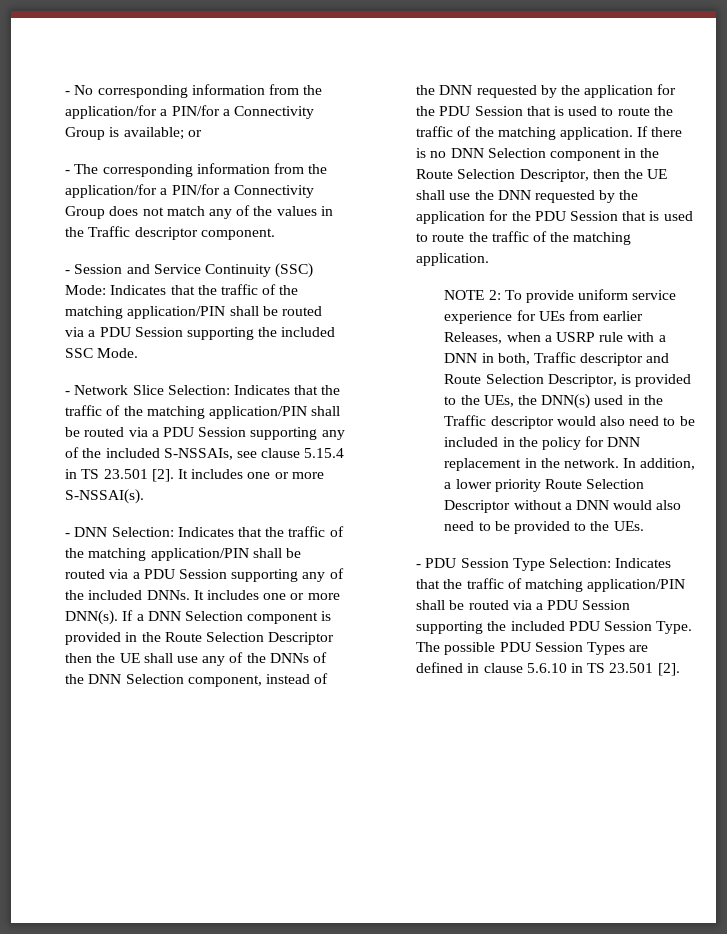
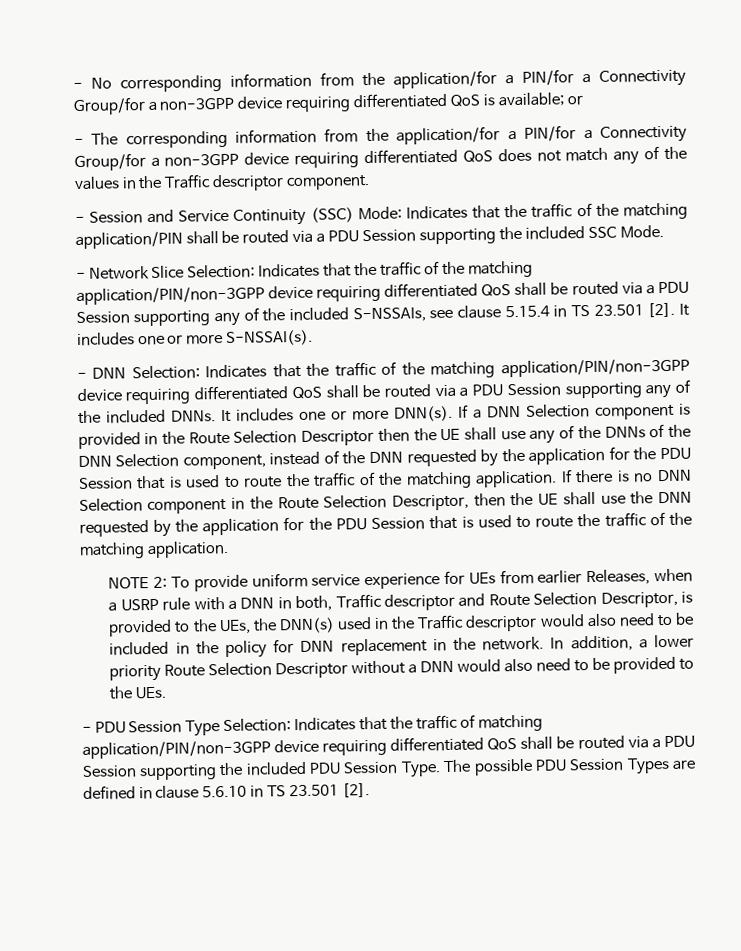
[65,127,106,140] Group -> [72,92,481,116] Group/for a non-3GPP device requiring differentiated QoS
[65,206,106,219] Group -> [73,148,493,172] Group/for a non-3GPP device requiring differentiated QoS
[208,406,307,419] application/PIN -> [75,282,512,305] application/PIN/non-3GPP device requiring differentiated QoS
[150,548,249,561] application/PIN -> [501,358,691,378] [76,385,322,405] application/PIN/non-3GPP device requiring differentiated QoS
[587,579,686,592] application/PIN -> [81,736,518,759] application/PIN/non-3GPP device requiring differentiated QoS

